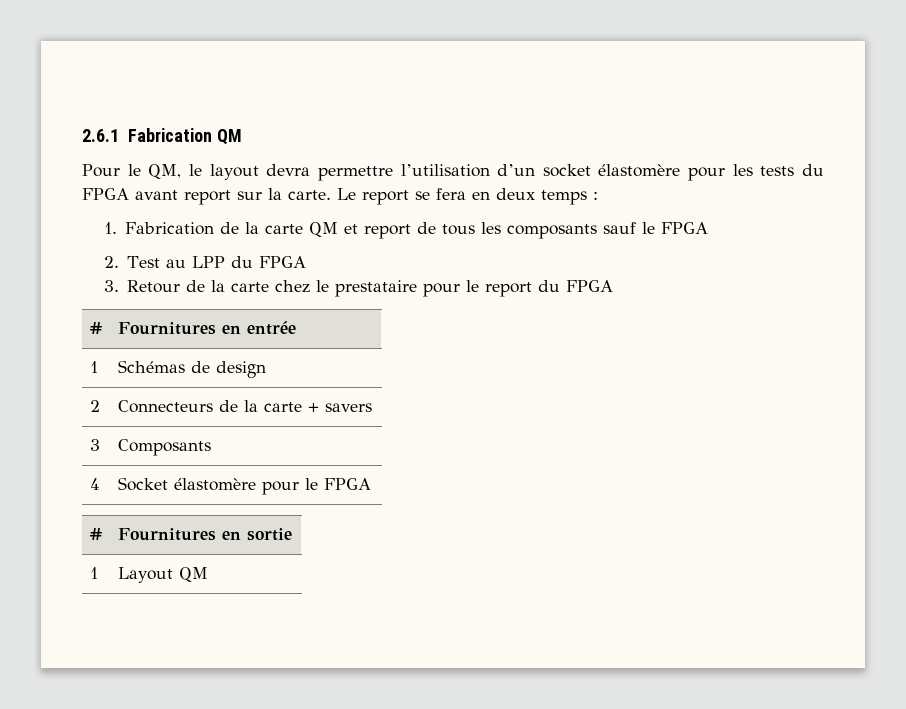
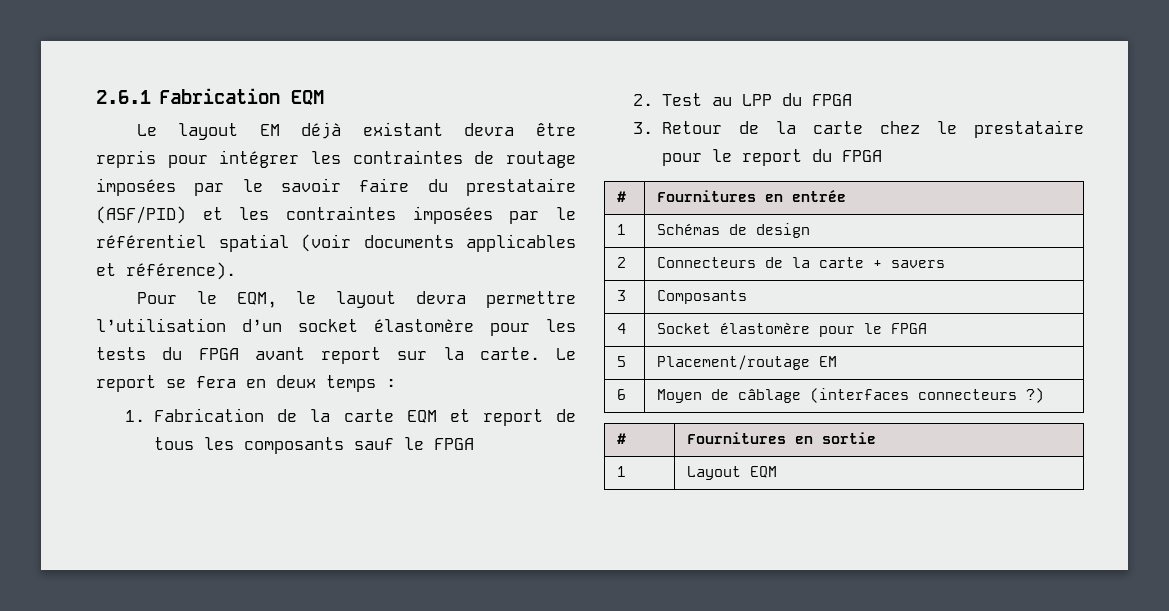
[216,129,242,145] QM -> [291,90,325,105] [136,122,576,140] [96,150,576,168] [96,178,576,196] [96,206,576,224] [96,234,576,252] [96,262,236,280] EQM // Le layout EM déjà existant devra être repris pour intégrer les contraintes de routage imposées par le savoir faire du prestataire (ASF/PID) et les contraintes imposées par le référentiel spatial (voir documents applicables et référence).
[148,164,182,179] QM, -> [236,292,277,308] EQM,
[309,222,339,237] QM -> [406,410,437,423] EQM
(371, 484) none -> [617,356,627,367] [657,355,838,370] [617,389,627,400] [657,388,1045,403] // 5 | Placement/routage EM // 6 | Moyen de câblage (interfaces connecteurs ?)
[178,567,208,582] QM -> [750,466,778,478] EQM

